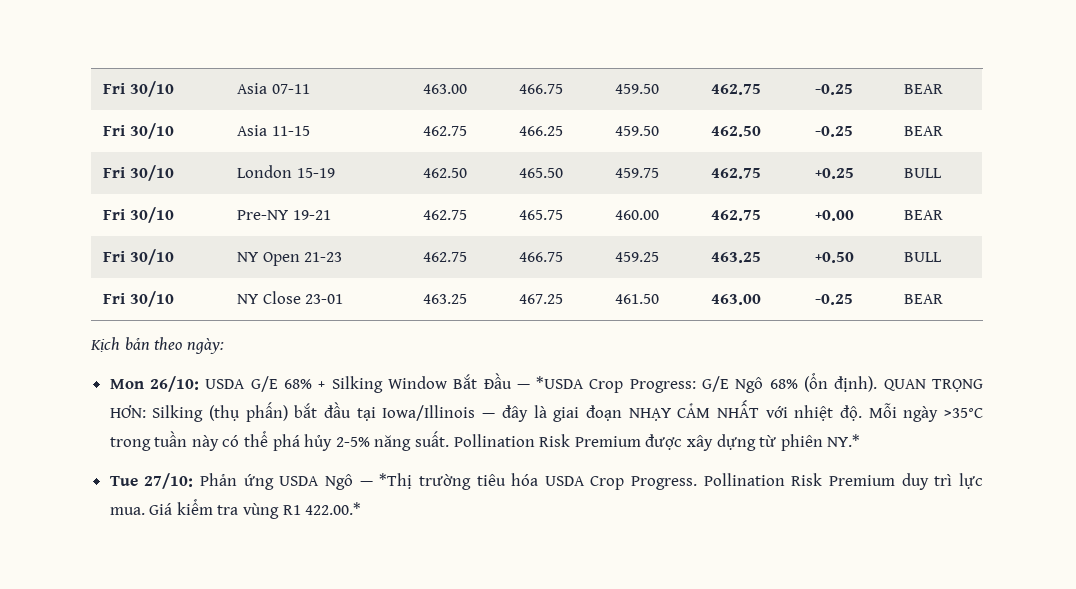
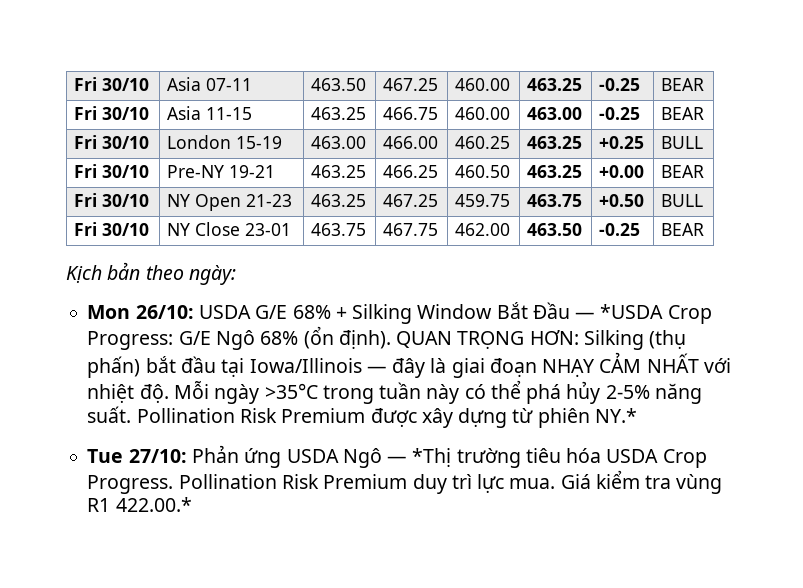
[423,84,468,94] [519,84,564,94] [615,84,660,94] [711,84,762,95] 463.00 | 466.75 | 459.50 | 462.75 -> [310,78,366,91] [382,78,438,91] [454,78,510,91] [526,78,582,91] 463.50 | 467.25 | 460.00 | 463.25
[423,126,468,136] [519,126,564,136] [615,126,660,136] [711,126,762,137] 462.75 | 466.25 | 459.50 | 462.50 -> [310,107,366,120] [382,107,438,120] [454,107,510,120] [526,107,582,120] 463.25 | 466.75 | 460.00 | 463.00
[423,168,468,178] [519,168,564,178] [615,168,660,178] [711,168,762,179] 462.50 | 465.50 | 459.75 | 462.75 -> [310,136,366,149] [382,136,438,149] [454,136,510,149] [526,136,582,149] 463.00 | 466.00 | 460.25 | 463.25
[423,210,468,220] [519,210,564,220] [615,210,660,220] [711,210,762,221] 462.75 | 465.75 | 460.00 | 462.75 -> [310,165,366,178] [382,165,438,178] [454,165,510,178] [526,165,582,178] 463.25 | 466.25 | 460.50 | 463.25
[423,252,468,262] [519,252,564,262] [615,252,660,262] [711,252,762,263] 462.75 | 466.75 | 459.25 | 463.25 -> [310,194,366,207] [382,194,438,207] [454,194,510,207] [526,194,582,207] 463.25 | 467.25 | 459.75 | 463.75
[423,294,468,304] [519,294,564,304] [615,294,660,304] [711,294,762,305] 463.25 | 467.25 | 461.50 | 463.00 -> [310,223,366,236] [382,223,438,236] [454,223,510,236] [526,223,582,236] 463.75 | 467.75 | 462.00 | 463.50

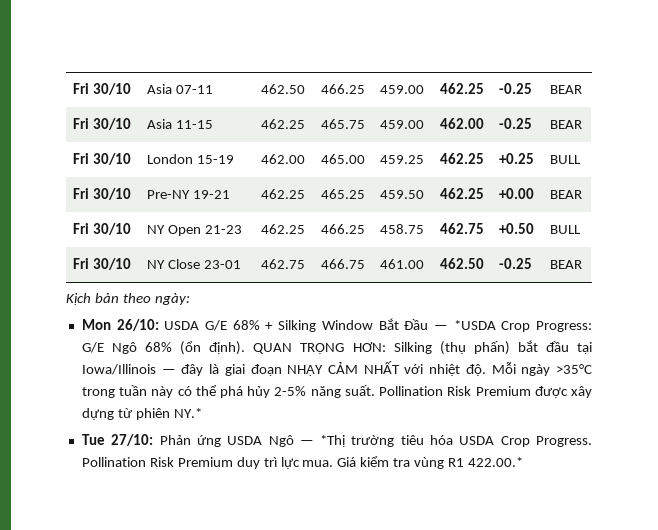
[310,78,366,91] [382,78,438,91] [454,78,510,91] [526,78,582,91] 463.50 | 467.25 | 460.00 | 463.25 -> [260,84,305,94] [320,84,365,94] [379,85,424,94] [439,83,484,94] 462.50 | 466.25 | 459.00 | 462.25
[310,107,366,120] [382,107,438,120] [454,107,510,120] [526,107,582,120] 463.25 | 466.75 | 460.00 | 463.00 -> [260,119,305,129] [320,119,365,129] [379,120,424,129] [439,118,484,129] 462.25 | 465.75 | 459.00 | 462.00
[310,136,366,149] [382,136,438,149] [454,136,510,149] [526,136,582,149] 463.00 | 466.00 | 460.25 | 463.25 -> [260,154,305,164] [320,154,365,164] [379,155,424,164] [439,153,484,164] 462.00 | 465.00 | 459.25 | 462.25
[310,165,366,178] [382,165,438,178] [454,165,510,178] [526,165,582,178] 463.25 | 466.25 | 460.50 | 463.25 -> [260,189,305,199] [320,189,365,199] [379,190,424,199] [439,188,484,199] 462.25 | 465.25 | 459.50 | 462.25
[310,194,366,207] [382,194,438,207] [454,194,510,207] [526,194,582,207] 463.25 | 467.25 | 459.75 | 463.75 -> [260,224,305,234] [320,224,365,234] [379,224,424,234] [439,223,484,234] 462.25 | 466.25 | 458.75 | 462.75
[310,223,366,236] [382,223,438,236] [454,223,510,236] [526,223,582,236] 463.75 | 467.75 | 462.00 | 463.50 -> [260,259,305,269] [320,259,365,269] [379,259,424,269] [439,258,484,269] 462.75 | 466.75 | 461.00 | 462.50

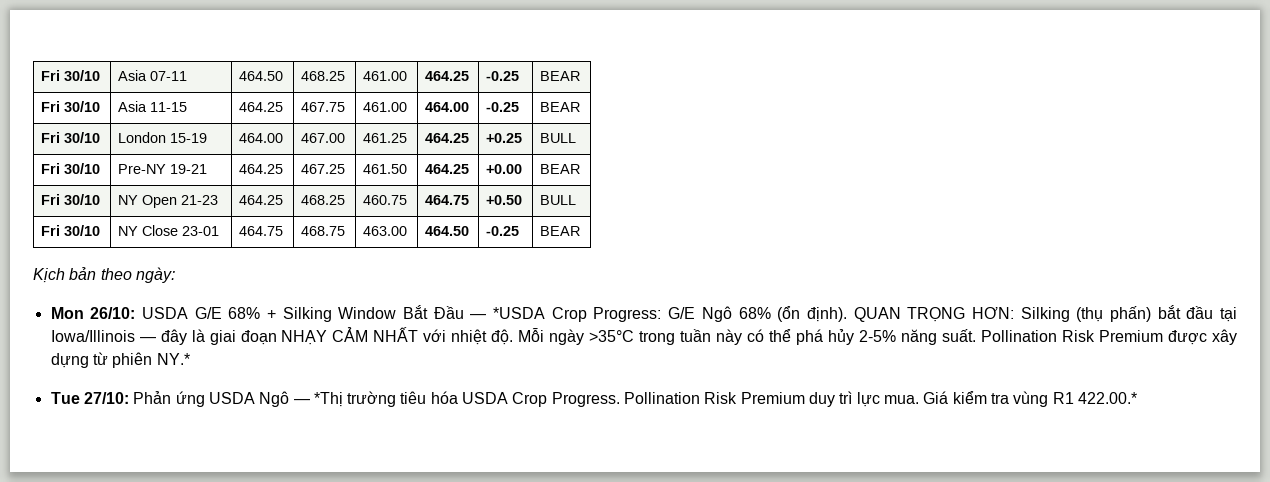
[260,84,305,94] [320,84,365,94] [379,85,424,94] [439,83,484,94] 462.50 | 466.25 | 459.00 | 462.25 -> [239,71,284,81] [301,71,346,81] [363,71,408,81] [425,71,470,81] 464.50 | 468.25 | 461.00 | 464.25
[260,119,305,129] [320,119,365,129] [379,120,424,129] [439,118,484,129] 462.25 | 465.75 | 459.00 | 462.00 -> [239,102,284,112] [301,102,346,112] [363,102,408,112] [425,102,470,112] 464.25 | 467.75 | 461.00 | 464.00
[260,154,305,164] [320,154,365,164] [379,155,424,164] [439,153,484,164] 462.00 | 465.00 | 459.25 | 462.25 -> [239,133,284,143] [301,133,346,143] [363,133,408,143] [425,133,470,143] 464.00 | 467.00 | 461.25 | 464.25
[260,189,305,199] [320,189,365,199] [379,190,424,199] [439,188,484,199] 462.25 | 465.25 | 459.50 | 462.25 -> [239,164,284,174] [301,164,346,174] [363,164,408,174] [425,164,470,174] 464.25 | 467.25 | 461.50 | 464.25
[260,224,305,234] [320,224,365,234] [379,224,424,234] [439,223,484,234] 462.25 | 466.25 | 458.75 | 462.75 -> [239,195,284,205] [301,195,346,205] [363,195,408,205] [425,195,470,205] 464.25 | 468.25 | 460.75 | 464.75
[260,259,305,269] [320,259,365,269] [379,259,424,269] [439,258,484,269] 462.75 | 466.75 | 461.00 | 462.50 -> [239,226,284,236] [301,226,346,236] [363,226,408,236] [425,226,470,236] 464.75 | 468.75 | 463.00 | 464.50

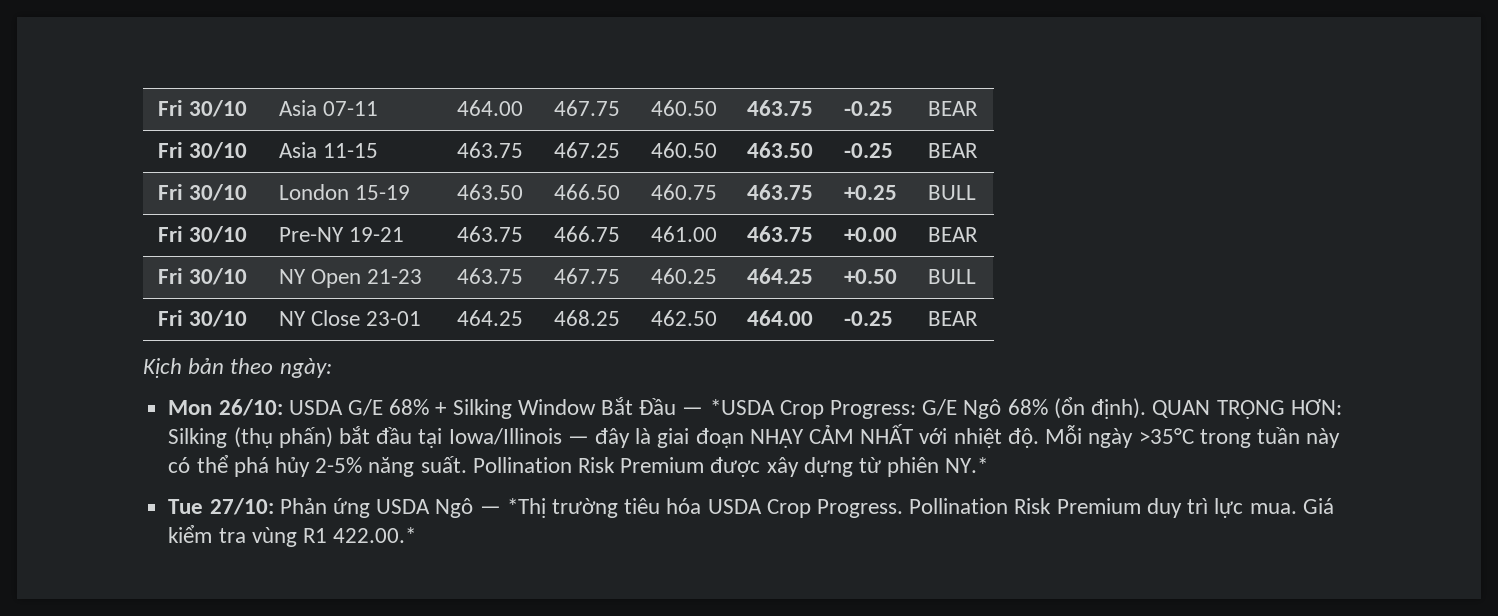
[239,71,284,81] [301,71,346,81] [363,71,408,81] [425,71,470,81] 464.50 | 468.25 | 461.00 | 464.25 -> [456,100,523,116] [553,100,620,116] [650,100,717,116] [746,100,813,116] 464.00 | 467.75 | 460.50 | 463.75
[239,102,284,112] [301,102,346,112] [363,102,408,112] [425,102,470,112] 464.25 | 467.75 | 461.00 | 464.00 -> [456,142,523,158] [553,142,620,158] [650,142,717,158] [746,142,813,158] 463.75 | 467.25 | 460.50 | 463.50
[239,133,284,143] [301,133,346,143] [363,133,408,143] [425,133,470,143] 464.00 | 467.00 | 461.25 | 464.25 -> [456,184,523,200] [553,184,620,200] [650,184,717,200] [746,184,813,200] 463.50 | 466.50 | 460.75 | 463.75
[239,164,284,174] [301,164,346,174] [363,164,408,174] [425,164,470,174] 464.25 | 467.25 | 461.50 | 464.25 -> [456,226,523,242] [553,226,620,242] [650,226,717,242] [746,226,813,242] 463.75 | 466.75 | 461.00 | 463.75
[239,195,284,205] [301,195,346,205] [363,195,408,205] [425,195,470,205] 464.25 | 468.25 | 460.75 | 464.75 -> [456,268,523,284] [553,268,620,284] [650,268,717,284] [746,268,813,284] 463.75 | 467.75 | 460.25 | 464.25
[239,226,284,236] [301,226,346,236] [363,226,408,236] [425,226,470,236] 464.75 | 468.75 | 463.00 | 464.50 -> [456,310,523,326] [553,310,620,326] [650,310,717,326] [746,310,813,326] 464.25 | 468.25 | 462.50 | 464.00

